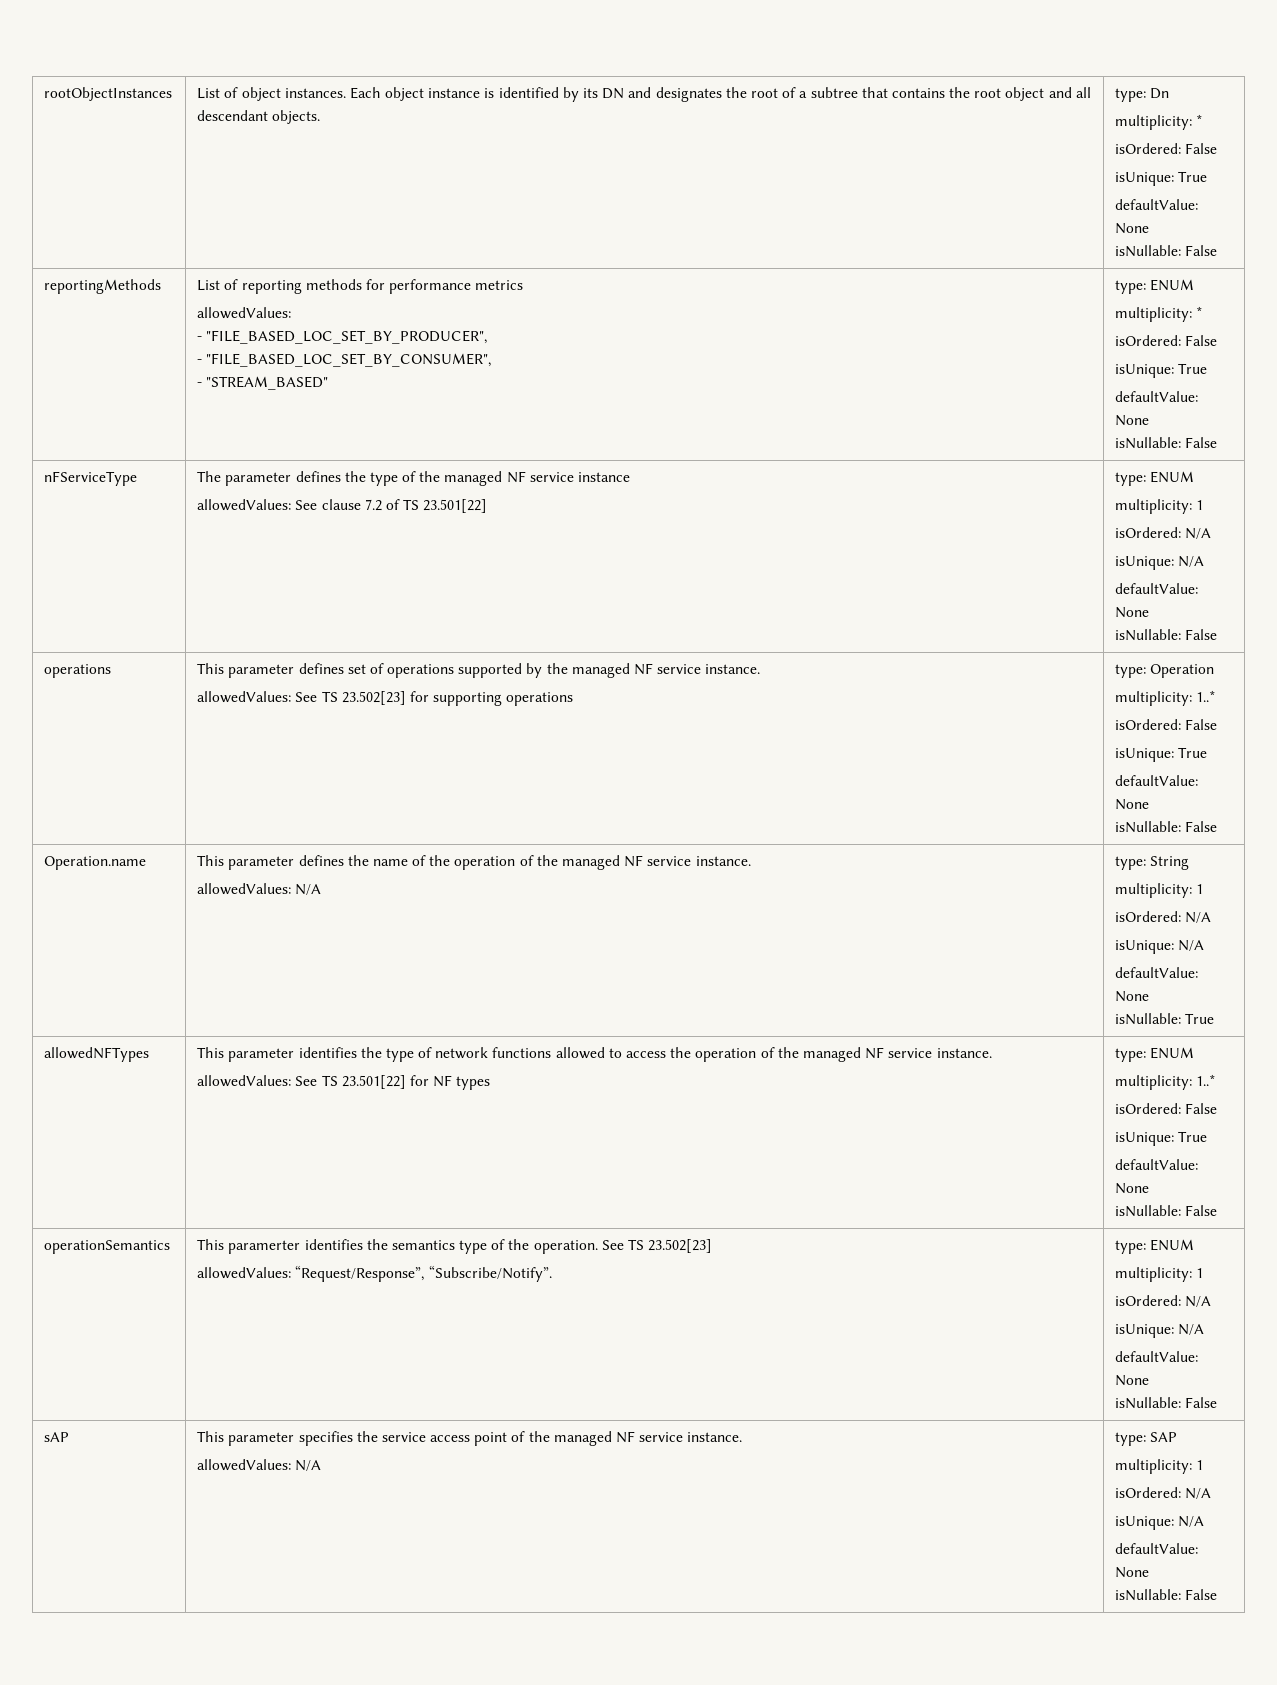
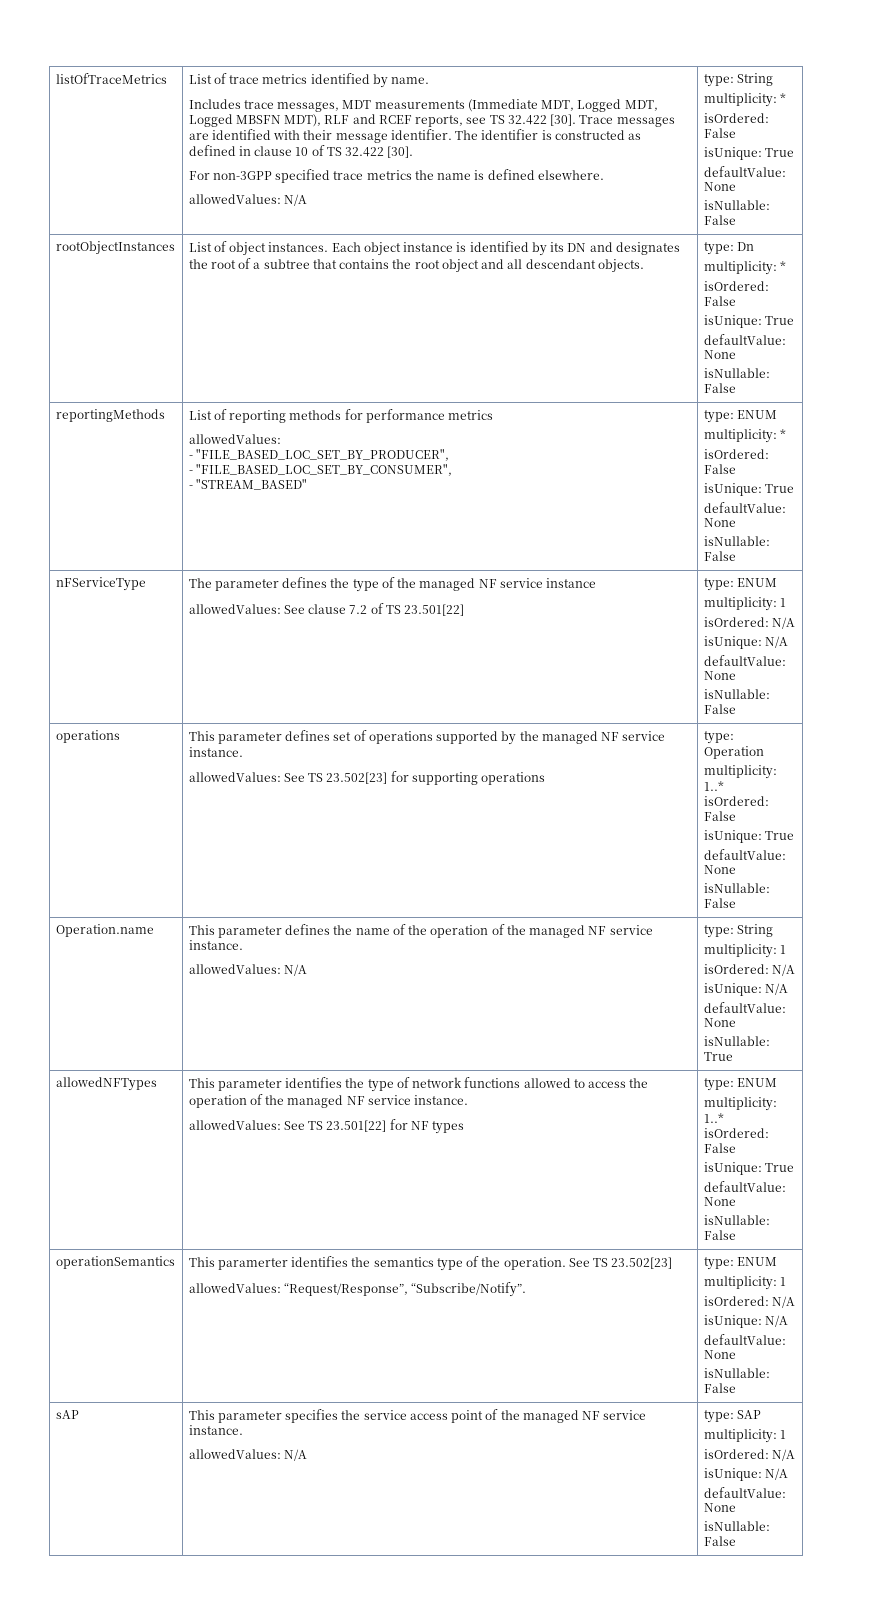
(44, 94) none -> [55,73,167,84] [188,73,430,88] [188,99,658,112] [188,114,675,127] [188,129,642,143] [188,145,414,158] [188,169,604,183] [188,194,307,206] [703,73,773,87] [703,93,786,107] [703,113,769,123] [703,128,736,138] [703,147,794,160] [703,166,786,177] [703,182,736,191] [703,200,770,210] [703,215,736,225] listOfTraceMetrics | List of trace metrics identified by name. // Includes trace messages, MDT measurements (Immediate MDT, Logged MDT, Logged MBSFN MDT), RLF and RCEF reports, see TS 32.422 [30]. Trace messages are identified with their message identifier. The identifier is constructed as defined in clause 10 of TS 32.422 [30]. // For non-3GPP specified trace metrics the name is defined elsewhere. // allowedValues: N/A | type: String // multiplicity: * // isOrdered: False // isUnique: True // defaultValue: None // isNullable: False //

